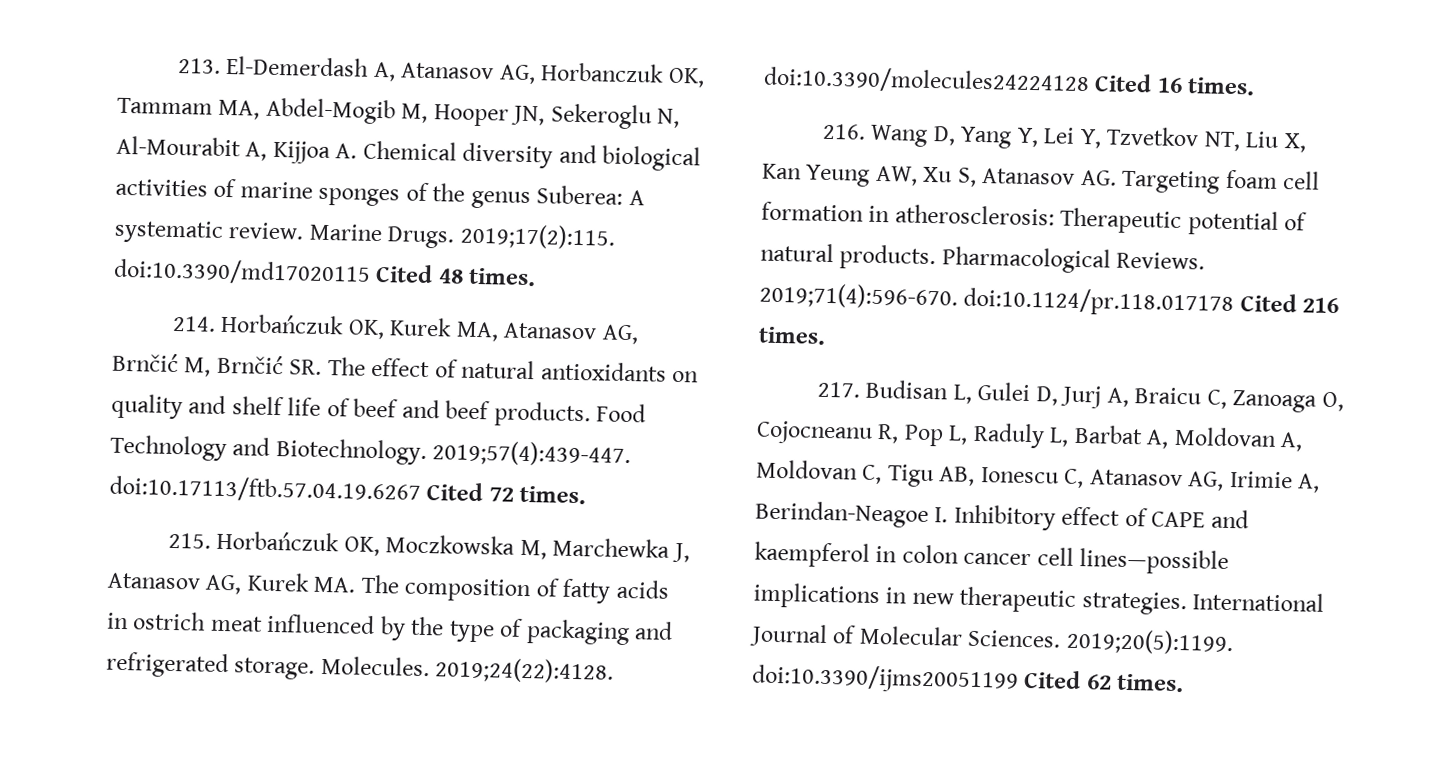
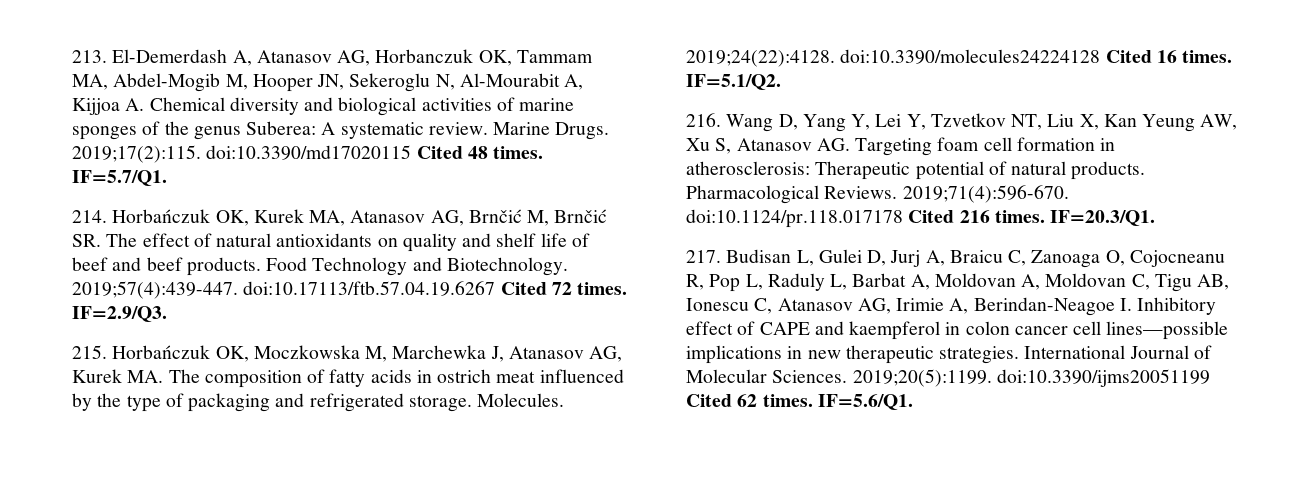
(537, 277) none -> [72,170,167,186] IF=5.7/Q1.
(587, 495) none -> [72,306,167,322] IF=2.9/Q3.
(1256, 86) none -> [686,74,781,90] IF=5.1/Q2.
(826, 335) none -> [1050,210,1156,226] IF=20.3/Q1.
(1185, 683) none -> [817,394,913,410] IF=5.6/Q1.

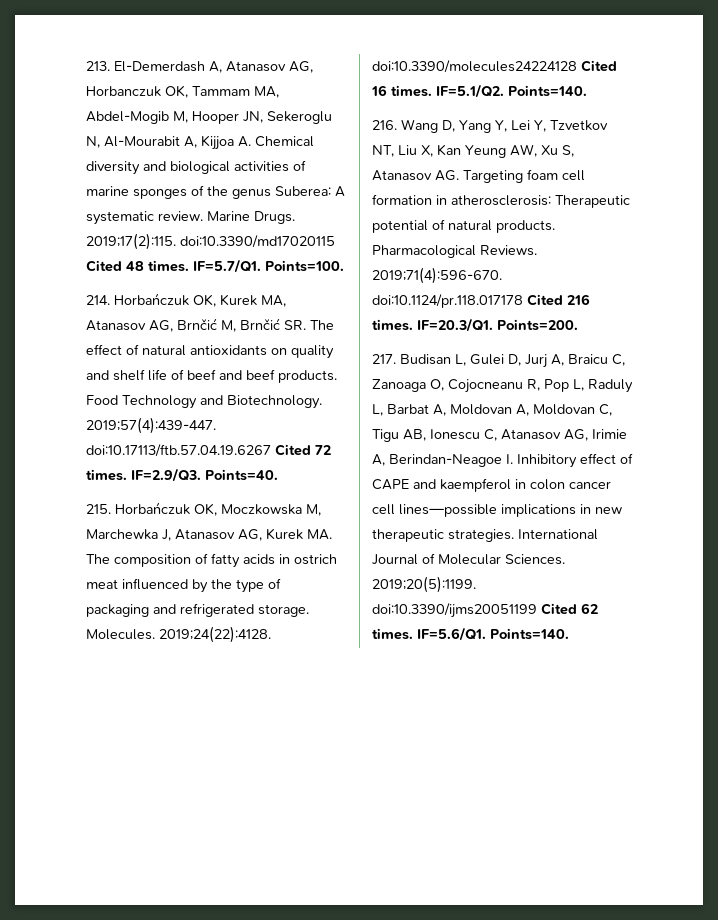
(167, 178) none -> [265,260,344,272] Points=100.
(167, 314) none -> [205,469,278,481] Points=40.
(781, 82) none -> [508,85,587,97] Points=140.
(1156, 218) none -> [497,319,578,331] Points=200.
(913, 402) none -> [490,628,569,640] Points=140.

